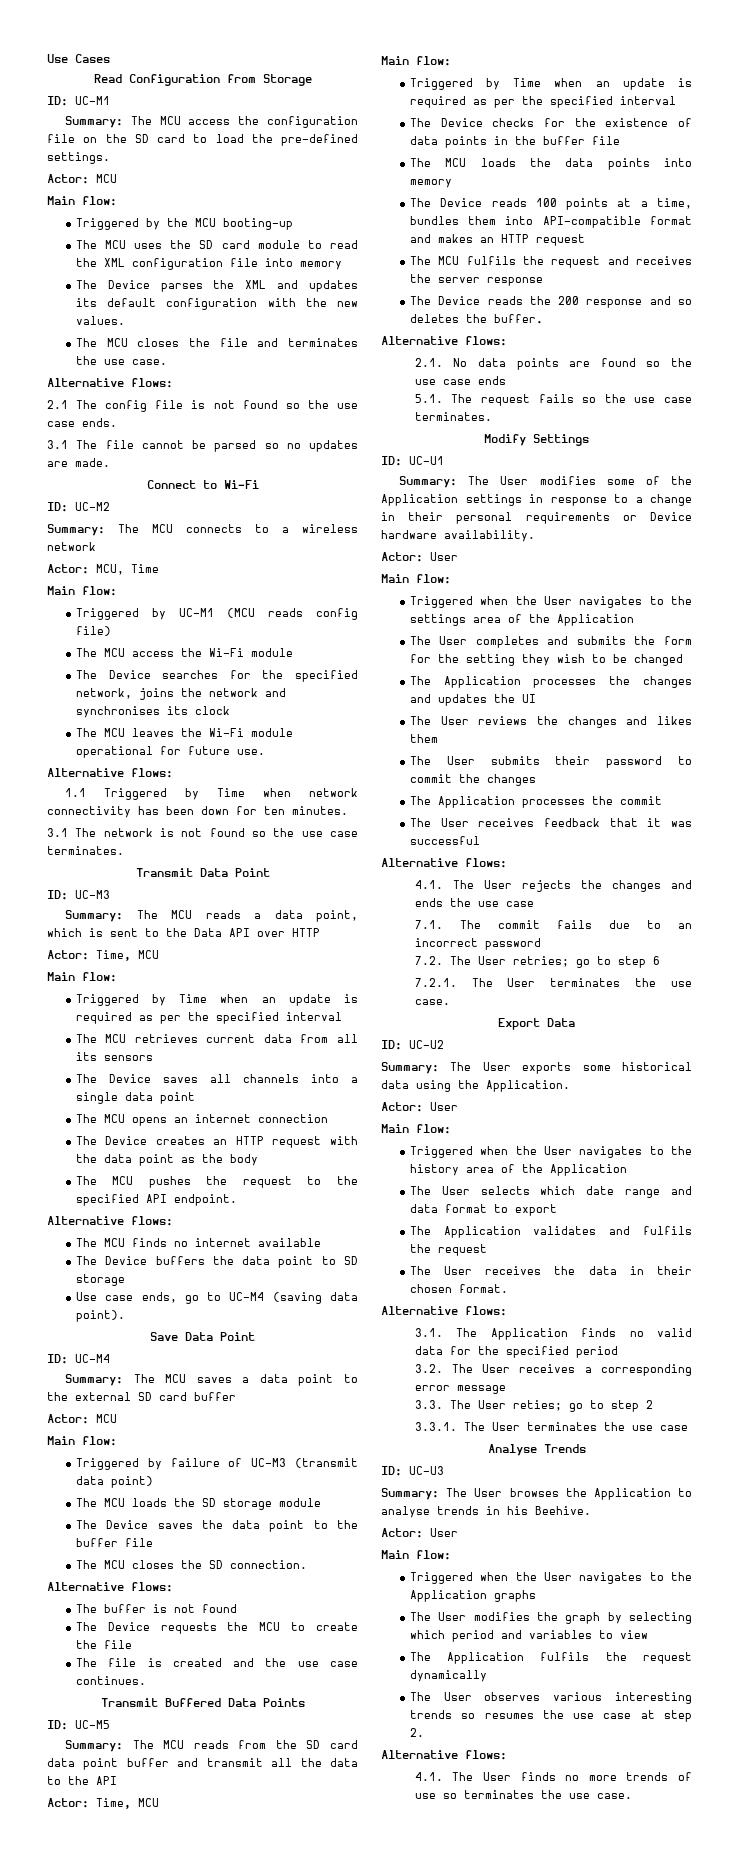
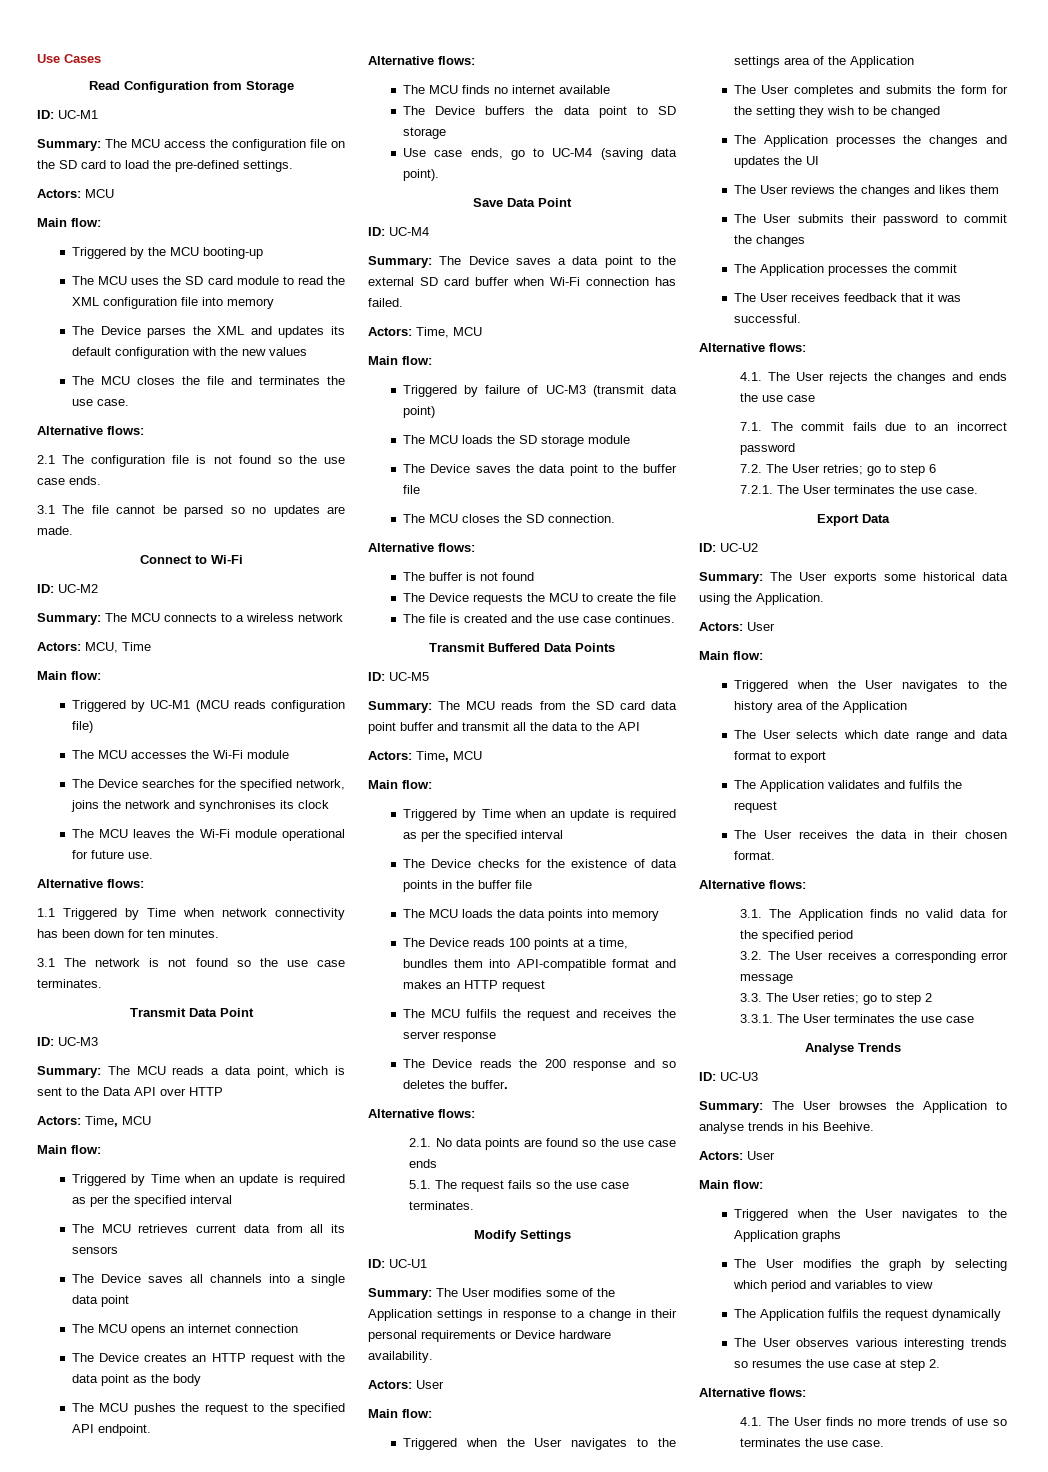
[47,174,89,184] Actor: -> [37,189,81,198] Actors:
[75,316,125,325] values. -> [268,347,307,356] values
[105,400,148,412] config -> [91,455,166,467] configuration
[47,564,89,574] Actor: -> [37,642,81,651] Actors:
[316,608,358,620] config -> [271,700,345,712] configuration
[131,651,174,657] access -> [130,752,187,759] accesses
[47,950,89,960] Actor: -> [37,1116,81,1125] Actors:
[165,1374,187,1383] MCU -> [468,256,509,265] Device
[47,1414,89,1424] // Actor: -> [513,277,676,286] [368,298,403,307] [368,327,449,338] when Wi-Fi connection has failed. // Actors: Time,
[47,1798,89,1808] Actor: -> [368,751,412,760] Actors:
[381,552,423,562] Actor: -> [368,1380,412,1389] Actors:
[409,836,480,845] successful -> [733,314,801,323] successful.
[381,1102,423,1112] Actor: -> [699,622,743,631] Actors:
[381,1528,423,1538] Actor: -> [699,1151,743,1160] Actors:

